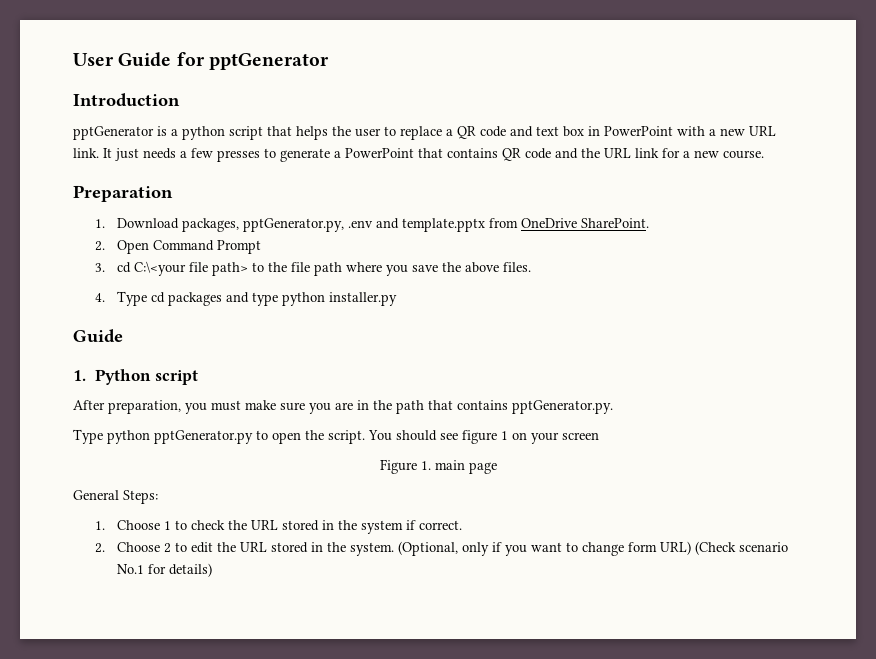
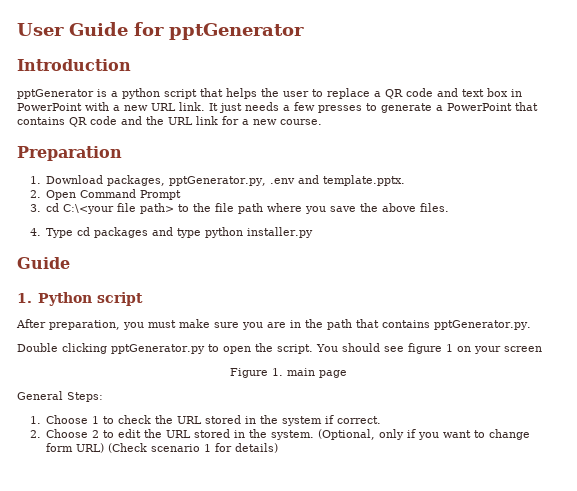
[402,218,650,232] template.pptx from OneDrive SharePoint. -> [322,175,405,186] template.pptx.
[73,429,150,444] Type python -> [17,343,107,354] Double clicking
[117,564,145,574] No.1 -> [204,444,212,452] 1

